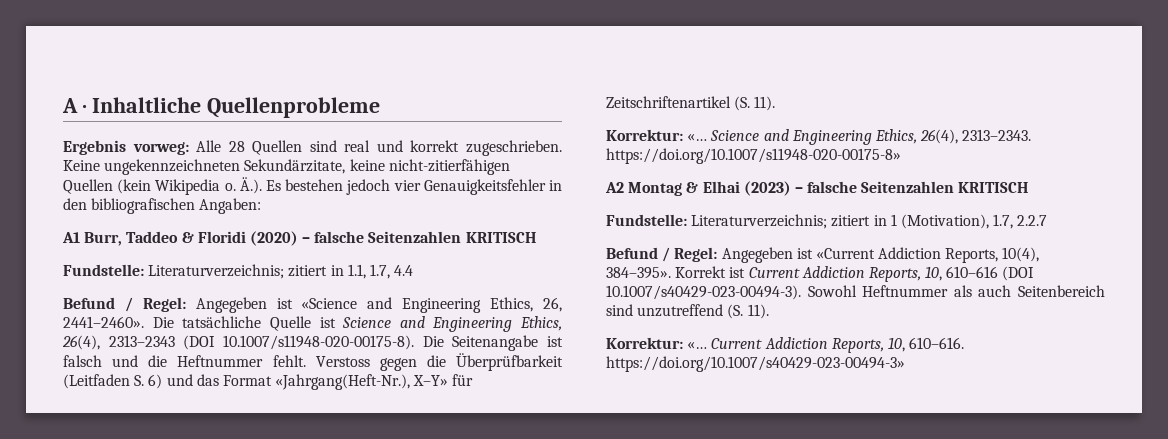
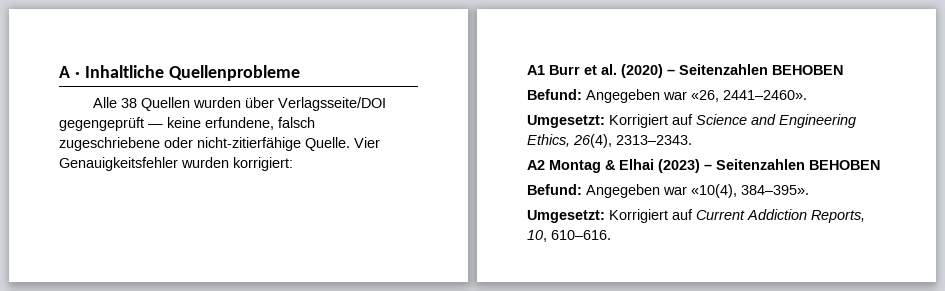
[63,140,562,156] [63,159,510,175] [63,177,562,195] [63,198,262,214] [62,231,537,246] [63,264,414,279] [63,297,563,313] [63,316,562,332] [62,335,563,351] [63,353,563,371] [63,374,474,390] [606,96,776,111] [606,129,708,141] Ergebnis vorweg: Alle 28 Quellen sind real und korrekt zugeschrieben. Keine ungekennzeichneten Sekundärzitate, keine nicht-zitierfähigen Quellen (kein Wikipedia o. Ä.). Es bestehen jedoch vier Genauigkeitsfehler in den bibliografischen Angaben: // A1 Burr, Taddeo & Floridi (2020) – falsche Seitenzahlen KRITISCH // Fundstelle: Literaturverzeichnis; zitiert in 1.1, 1.7, 4.4 // Befund / Regel: Angegeben ist «Science and Engineering Ethics, 26, 2441–2460». Die tatsächliche Quelle ist Science and Engineering Ethics, 26(4), 2313–2343 (DOI 10.1007/s11948-020-00175-8). Die Seitenangabe ist falsch und die Heftnummer fehlt. Verstoss gegen die Überprüfbarkeit (Leitfaden S. 6) und das Format «Jahrgang(Heft-Nr.), X–Y» für Zeitschriftenartikel (S. 11). // Korrektur: «… -> [93,97,387,111] [59,117,315,131] [59,137,380,151] [59,157,293,171] [527,64,843,78] [527,89,807,103] [527,114,693,128] Alle 38 Quellen wurden über Verlagsseite/DOI gegengeprüft — keine erfundene, falsch zugeschriebene oder nicht-zitierfähige Quelle. Vier Genauigkeitsfehler wurden korrigiert: // A1 Burr et al. (2020) – Seitenzahlen BEHOBEN // Befund: Angegeben war «26, 2441–2460». // Umgesetzt: Korrigiert auf
[606,148,901,164] https://doi.org/10.1007/s11948-020-00175-8» -> (692, 140) none
[807,181,1030,193] [606,214,1048,229] [606,247,1040,263] [606,266,1035,282] [606,285,1105,300] [606,304,769,319] [606,337,708,349] falsche Seitenzahlen KRITISCH // Fundstelle: Literaturverzeichnis; zitiert in 1 (Motivation), 1.7, 2.2.7 // Befund / Regel: Angegeben ist «Current Addiction Reports, 10(4), 384–395». Korrekt ist Current Addiction Reports, 10, 610–616 (DOI 10.1007/s40429-023-00494-3). Sowohl Heftnummer als auch Seitenbereich sind unzutreffend (S. 11). // Korrektur: «… -> [716,159,880,170] [527,184,809,198] [527,209,693,223] Seitenzahlen BEHOBEN // Befund: Angegeben war «10(4), 384–395». // Umgesetzt: Korrigiert auf
[606,356,905,372] https://doi.org/10.1007/s40429-023-00494-3» -> (611, 235) none

